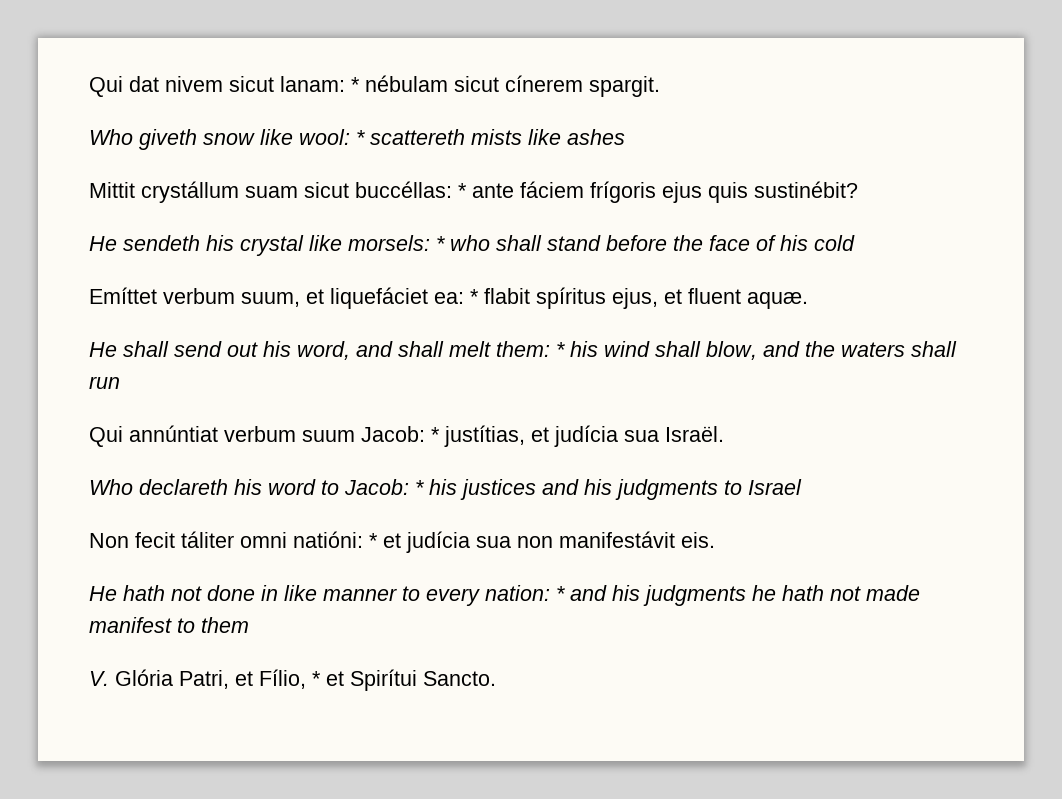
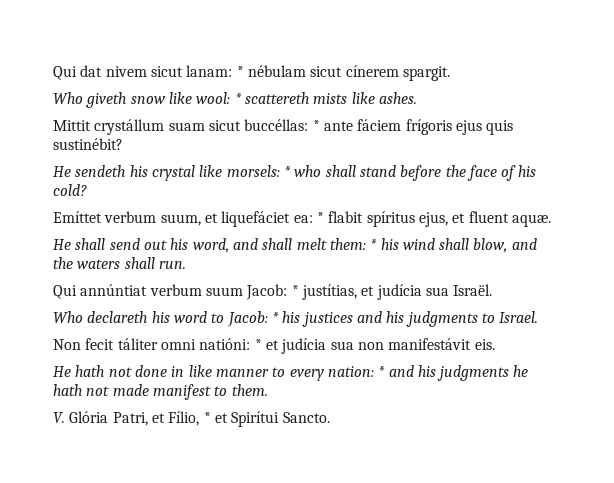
[567,129,625,145] ashes -> [378,92,417,104] ashes.
[814,235,855,251] cold -> [53,184,87,196] cold?
[89,376,120,389] run -> [158,261,186,269] run.
[748,479,802,495] Israel -> [499,311,539,323] Israel.
[201,617,249,633] them -> [231,384,268,396] them.

